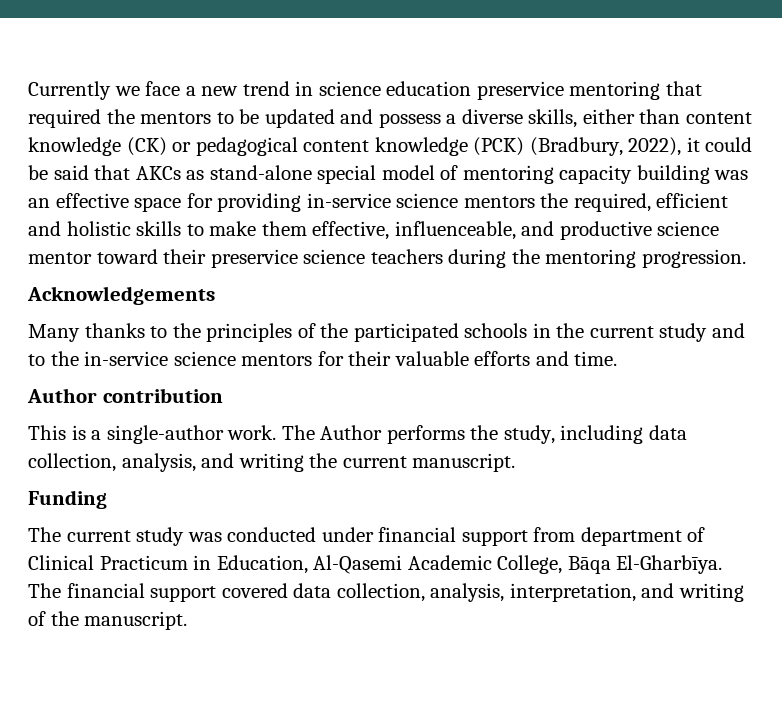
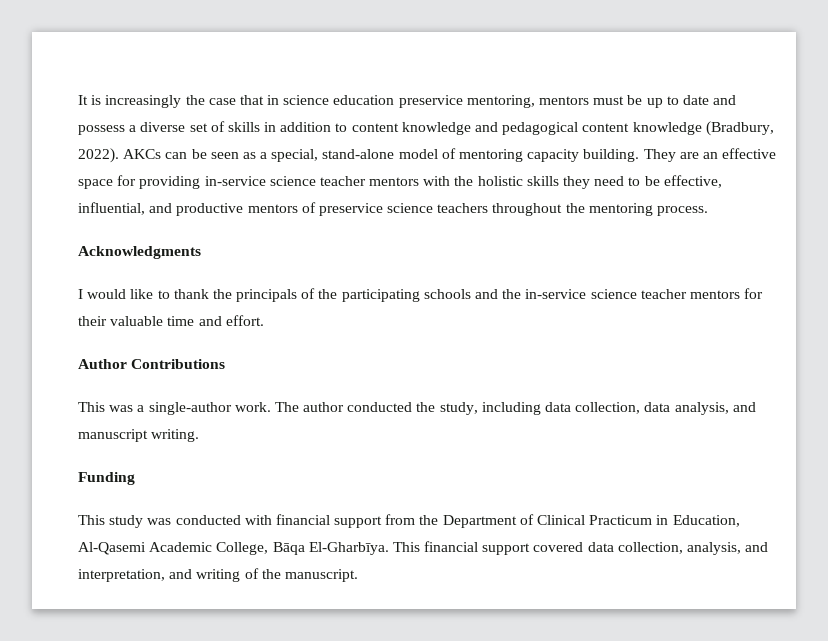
[28,81,702,100] [28,109,752,128] [28,137,753,156] [28,165,377,184] Currently we face a new trend in science education preservice mentoring that required the mentors to be updated and possess a diverse skills, either than content knowledge (CK) or pedagogical content knowledge (PCK) (Bradbury, 2022), it could be said that AKCs as stand-alone special -> [78,95,737,108] [78,121,774,136] [78,148,395,163] It is increasingly the case that in science education preservice mentoring, mentors must be up to date and possess a diverse set of skills in addition to content knowledge and pedagogical content knowledge (Bradbury, 2022). AKCs can be seen as a special, stand-alone
[636,165,749,184] building was -> [583,149,699,162] building. They are
[463,193,729,212] [28,221,720,240] [28,249,207,264] mentors the required, efficient and holistic skills to make them effective, influenceable, and productive science mentor toward their -> [319,175,722,189] [78,202,316,216] teacher mentors with the holistic skills they need to be effective, influential, and productive mentors of
[448,249,507,268] during -> [492,203,563,216] throughout
[641,249,746,268] [27,286,215,305] [28,323,745,342] [28,354,45,366] progression. // Acknowledgements // Many thanks to the principles of the participated schools in the current study and to -> [657,206,709,216] [78,246,201,259] [78,288,499,302] process. // Acknowledgments // I would like to thank the principals of the participating schools and
(236, 358) none -> [640,289,687,299] teacher
[474,351,618,366] [27,388,223,403] [28,425,86,440] efforts and time. // Author contribution // This is -> [167,315,264,326] [78,359,226,369] [78,402,134,412] time and effort. // Author Contributions // This was
[320,425,465,444] Author performs -> [303,402,413,412] author conducted
[121,453,516,472] analysis, and writing the current manuscript. -> [644,402,756,415] [78,429,200,442] data analysis, and manuscript writing.
[28,527,131,542] The current -> [78,515,105,525] This
[321,527,374,542] under -> [244,515,272,525] with
[580,527,682,546] department -> [419,515,517,528] the Department
[28,583,61,598] The -> [392,542,420,552] This
(505, 592) none -> [745,542,769,552] and

